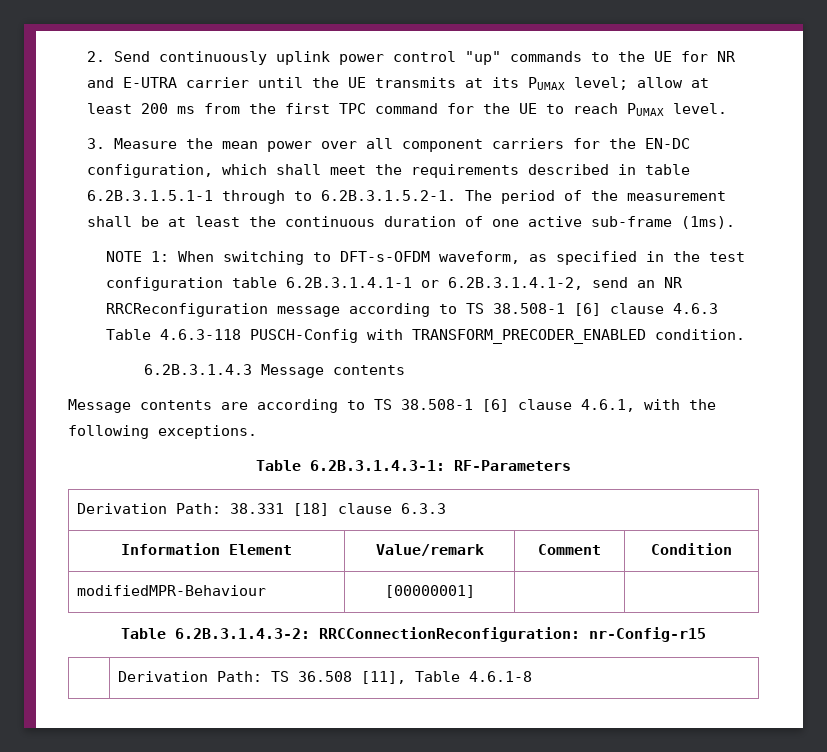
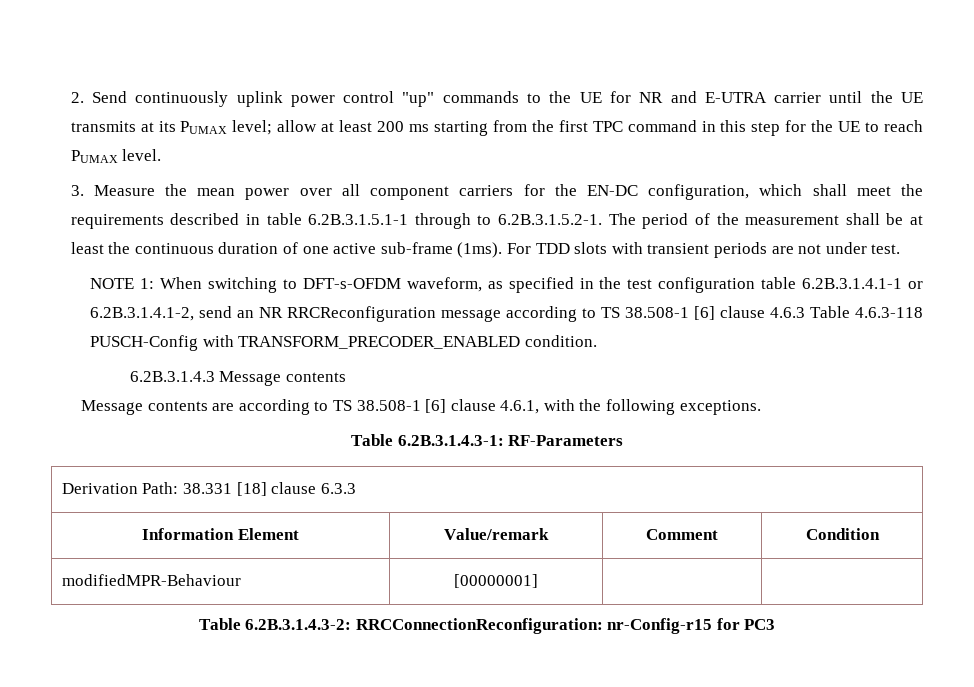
(195, 110) none -> [433,121,488,136] starting
(438, 108) none -> [701,120,781,136] in this step
(735, 222) none -> [506,242,901,258] For TDD slots with transient periods are not under test.
[118,671,533,684] // | Derivation Path: TS 36.508 [11], Table 4.6.1-8 -> [716,618,776,630] for PC3

